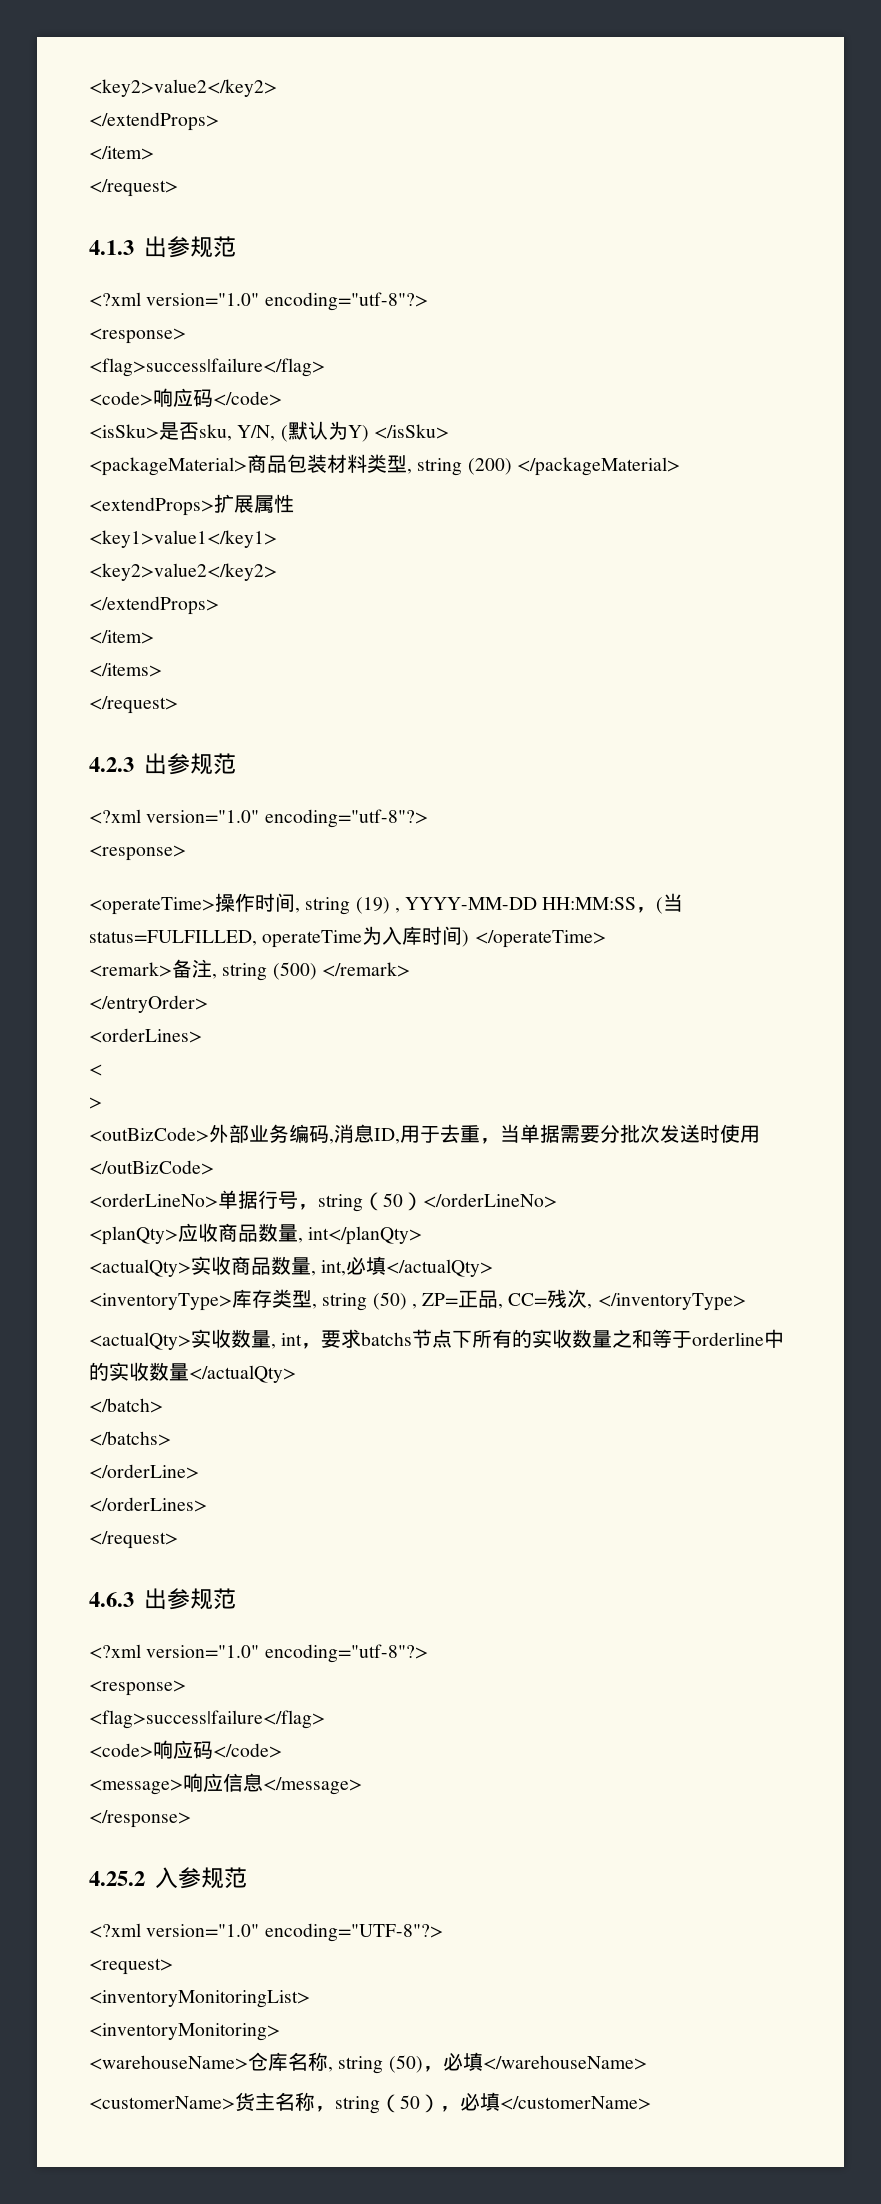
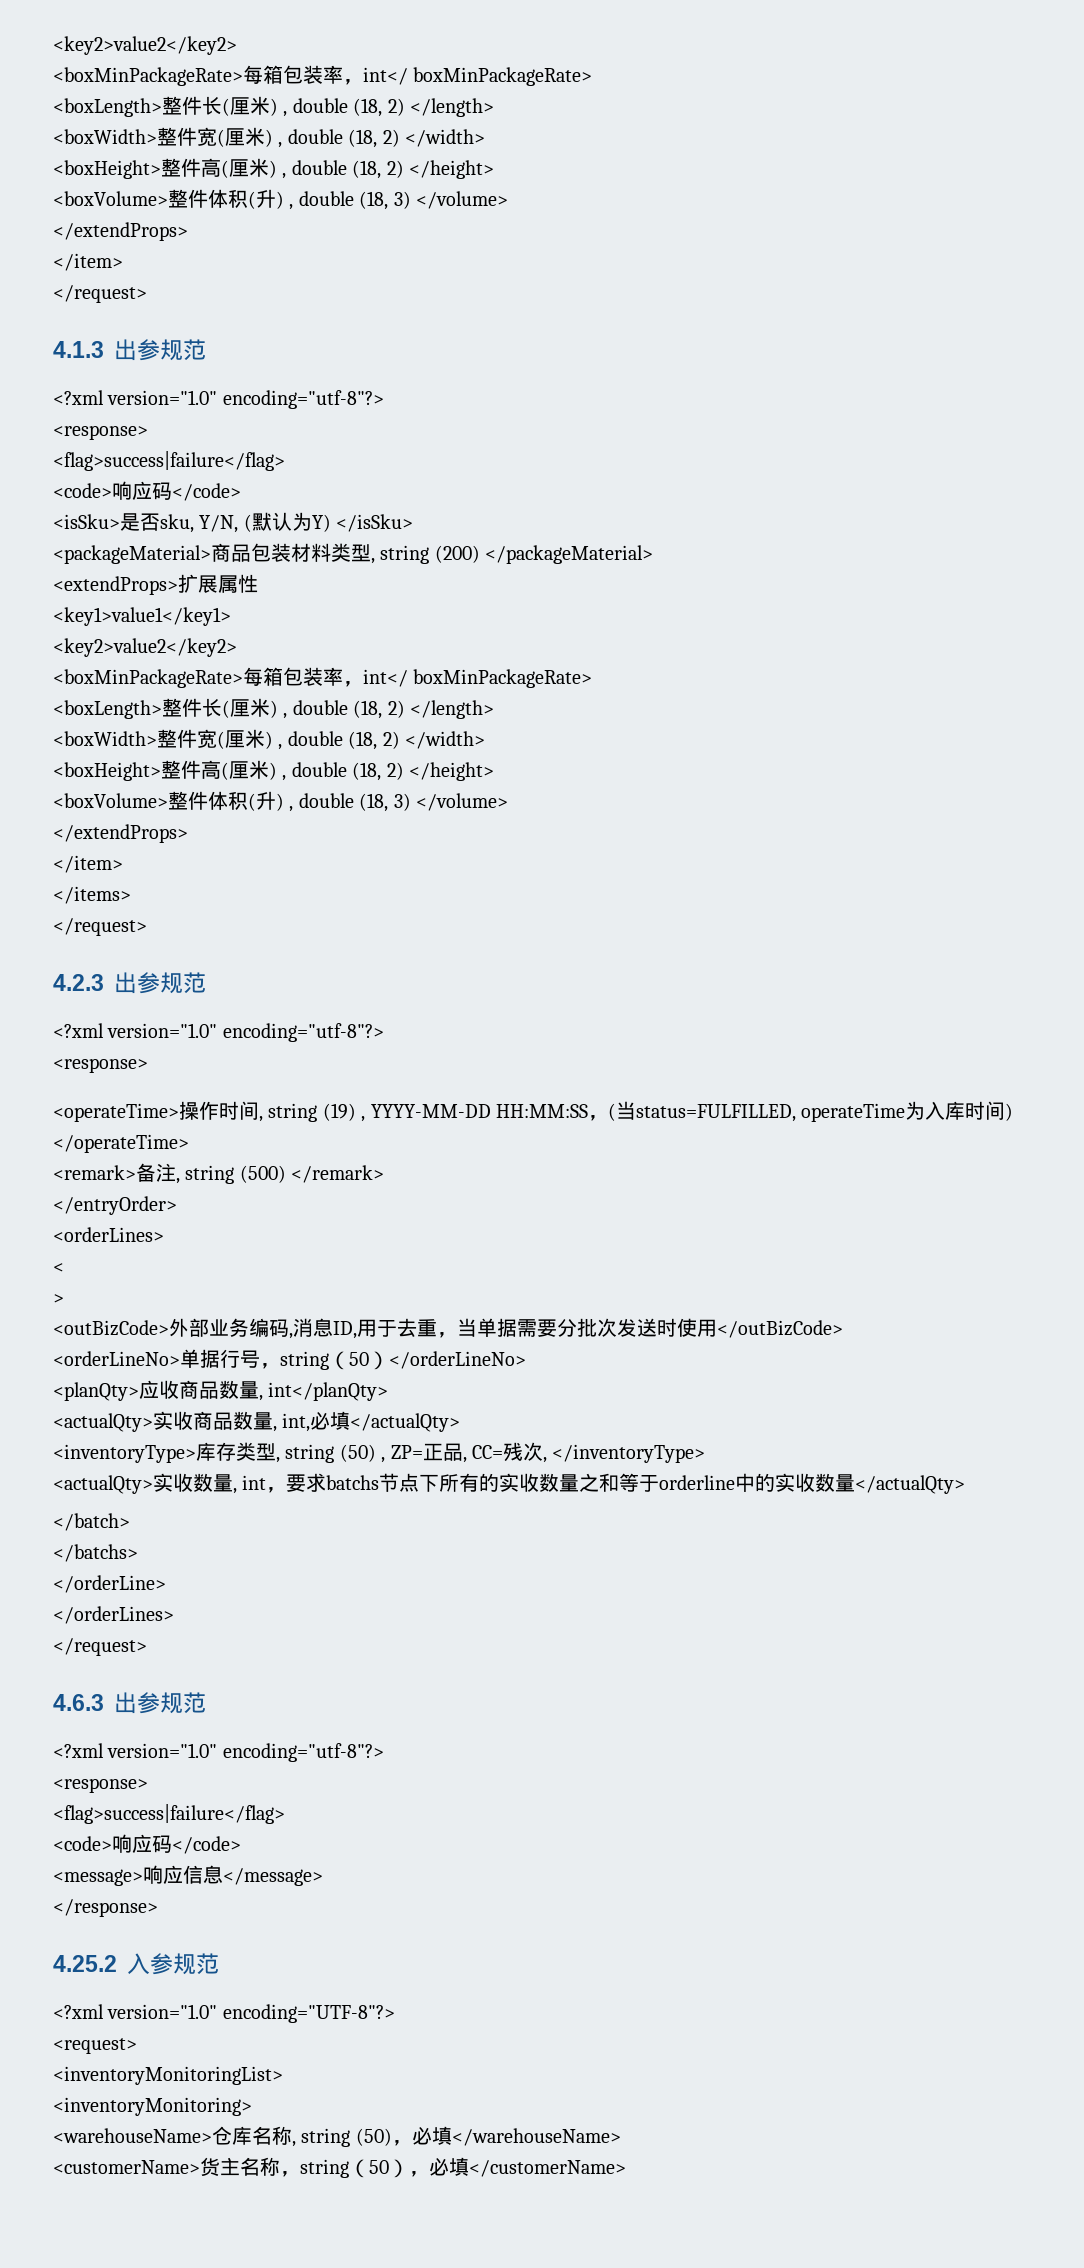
[89,79,277,97] <key2>value2</key2> -> [53,36,237,55] [53,65,593,86] [53,96,494,117] [53,127,485,148] [53,158,494,179] [53,189,508,210] <key2>value2</key2> // <boxMinPackageRate>每箱包装率，int</ boxMinPackageRate> // <boxLength>整件长(厘米) , double (18, 2) </length> // <boxWidth>整件宽(厘米) , double (18, 2) </width> // <boxHeight>整件高(厘米) , double (18, 2) </height> // <boxVolume>整件体积(升) , double (18, 3) </volume>
(277, 572) none -> [53,667,593,688] [53,698,494,719] [53,729,485,750] [53,760,494,781] [53,791,508,812] // <boxMinPackageRate>每箱包装率，int</ boxMinPackageRate> // <boxLength>整件长(厘米) , double (18, 2) </length> // <boxWidth>整件宽(厘米) , double (18, 2) </width> // <boxHeight>整件高(厘米) , double (18, 2) </height> // <boxVolume>整件体积(升) , double (18, 3) </volume>

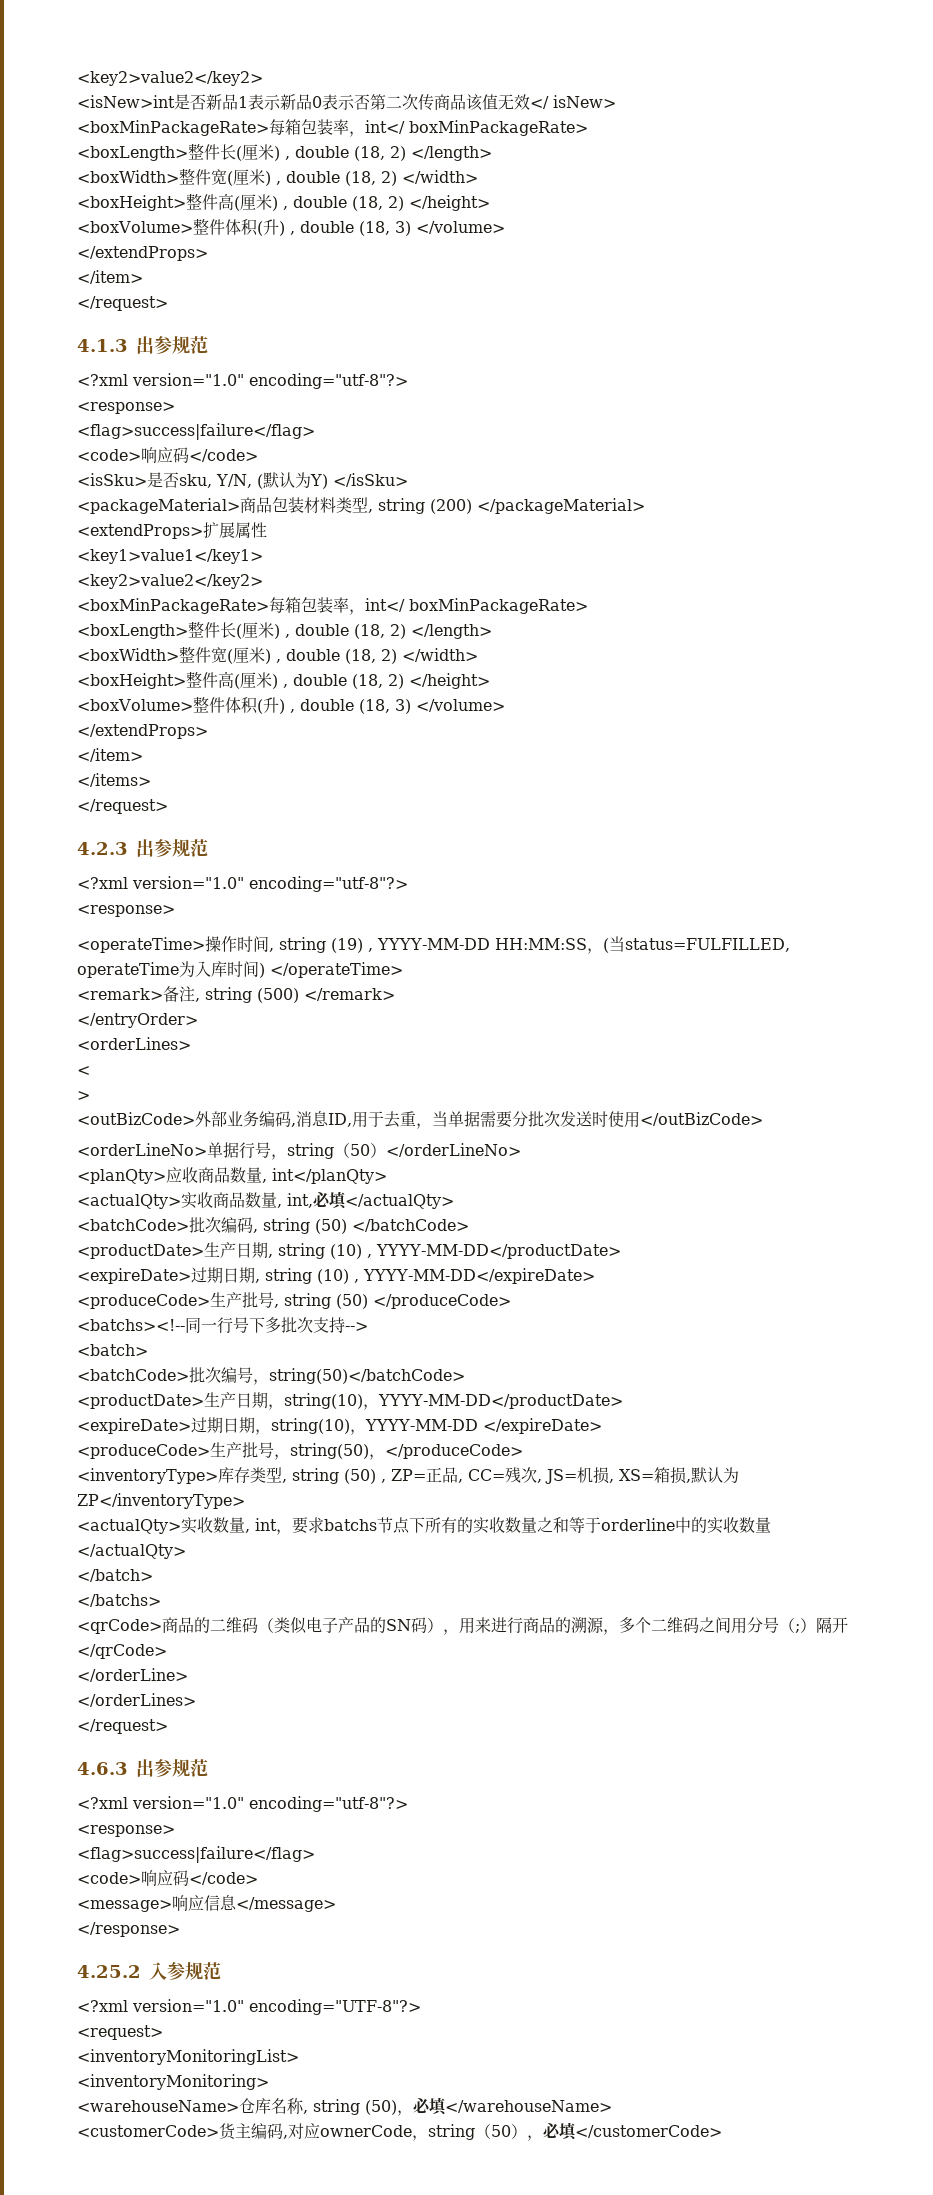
[53,36,237,55] <key2>value2</key2> -> [77,71,263,86] [77,94,616,111] <key2>value2</key2> // <isNew>int是否新品1表示新品0表示否第二次传商品该值无效</ isNew>
(461, 1422) none -> [77,1217,469,1234] [77,1242,621,1259] [77,1267,595,1284] [77,1292,511,1309] [77,1317,368,1334] [77,1344,148,1356] [77,1367,465,1385] [77,1392,623,1410] [77,1417,602,1435] [77,1442,523,1460] // <batchCode>批次编码, string (50) </batchCode> // <productDate>生产日期, string (10) , YYYY-MM-DD</productDate> // <expireDate>过期日期, string (10) , YYYY-MM-DD</expireDate> // <produceCode>生产批号, string (50) </produceCode> // <batchs><!--同一行号下多批次支持--> // <batch> // <batchCode>批次编号，string(50)</batchCode> // <productDate>生产日期，string(10)，YYYY-MM-DD</productDate> // <expireDate>过期日期，string(10)，YYYY-MM-DD </expireDate> // <produceCode>生产批号，string(50)，</produceCode>
[552,1444,706,1463] </inventoryType> -> [545,1467,739,1484] [77,1493,245,1509] JS=机损, XS=箱损,默认为ZP</inventoryType>
(138, 1553) none -> [77,1617,848,1635] [77,1644,167,1659] // <qrCode>商品的二维码（类似电子产品的SN码），用来进行商品的溯源，多个二维码之间用分号（;）隔开</qrCode>
[53,2157,280,2177] <customerName>货主名称 -> [77,2123,412,2140] <customerCode>货主编码,对应ownerCode
[469,2160,626,2177] </customerName> -> [575,2125,722,2138] </customerCode>

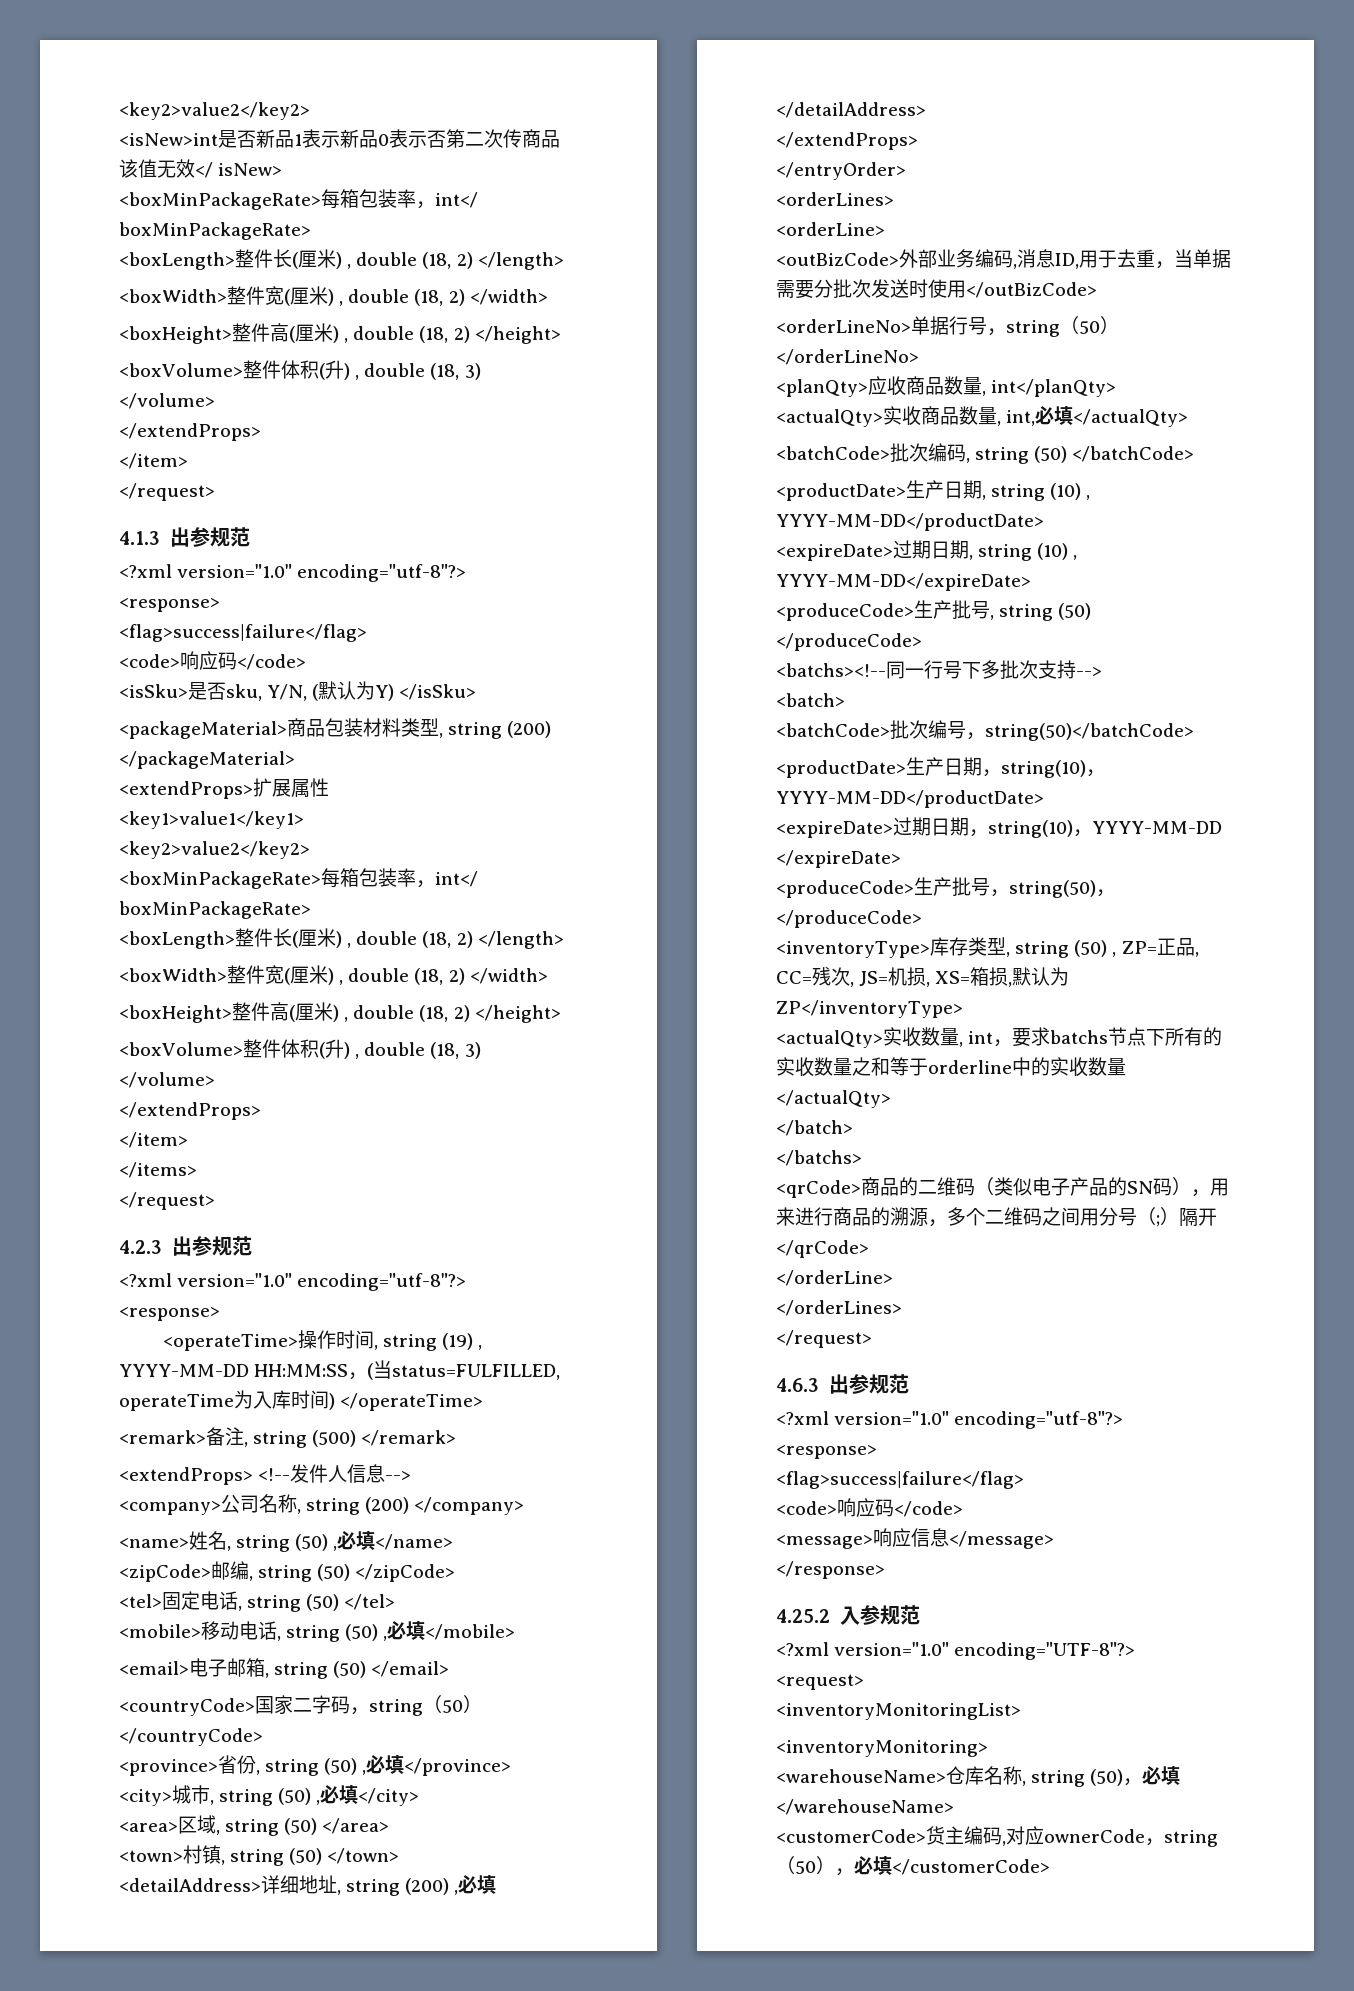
(395, 994) none -> [119,1464,412,1485] [119,1494,525,1515] [119,1531,454,1552] [119,1561,456,1582] [119,1591,396,1612] [119,1621,516,1642] [119,1658,450,1679] [119,1695,482,1716] [119,1728,263,1746] [119,1755,512,1776] [119,1785,420,1806] [119,1815,390,1836] [119,1845,400,1866] [119,1875,497,1896] [776,102,926,118] [776,132,918,150] // <extendProps> <!--发件人信息--> // <company>公司名称, string (200) </company> // <name>姓名, string (50) ,必填</name> // <zipCode>邮编, string (50) </zipCode> // <tel>固定电话, string (50) </tel> // <mobile>移动电话, string (50) ,必填</mobile> // <email>电子邮箱, string (50) </email> // <countryCode>国家二字码，string（50）</countryCode> // <province>省份, string (50) ,必填</province> // <city>城市, string (50) ,必填</city> // <area>区域, string (50) </area> // <town>村镇, string (50) </town> // <detailAddress>详细地址, string (200) ,必填</detailAddress> // </extendProps>
[77,1066,90,1075] [77,1091,90,1100] < // > -> [776,222,885,236] <orderLine>

